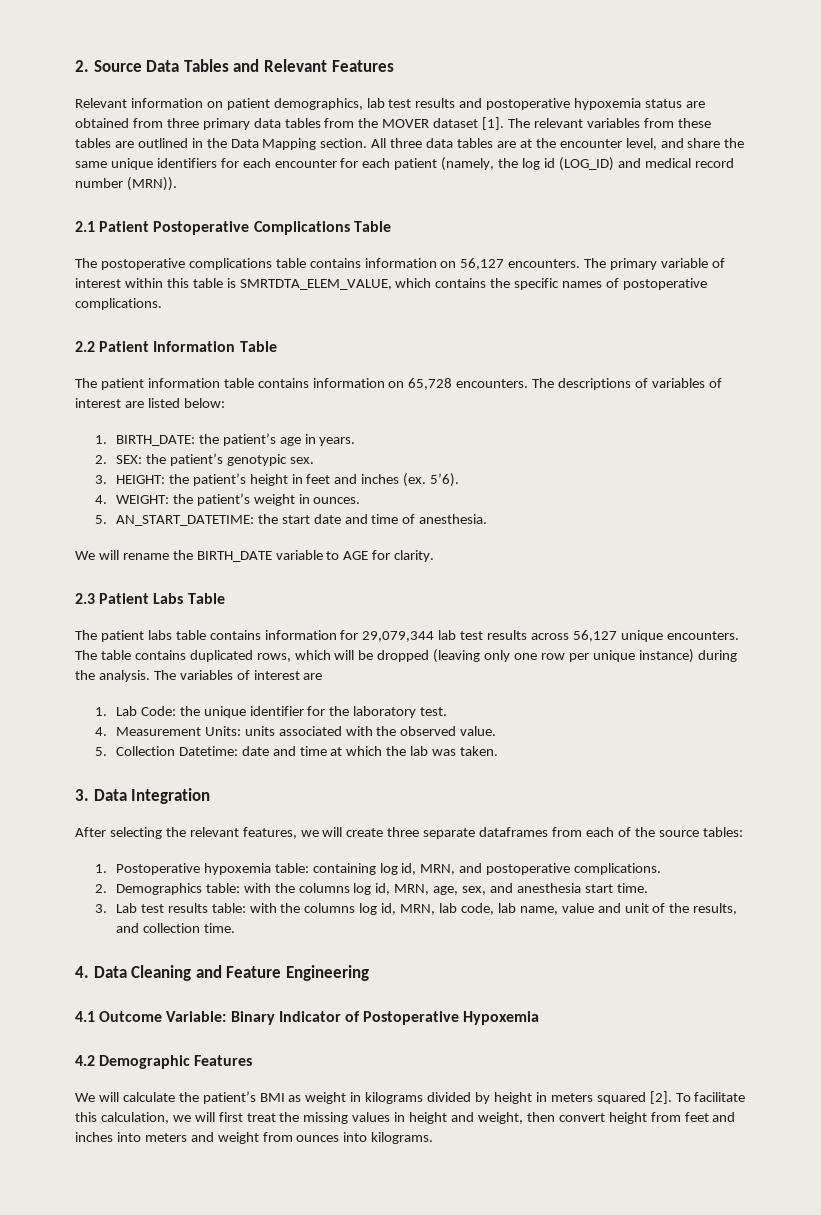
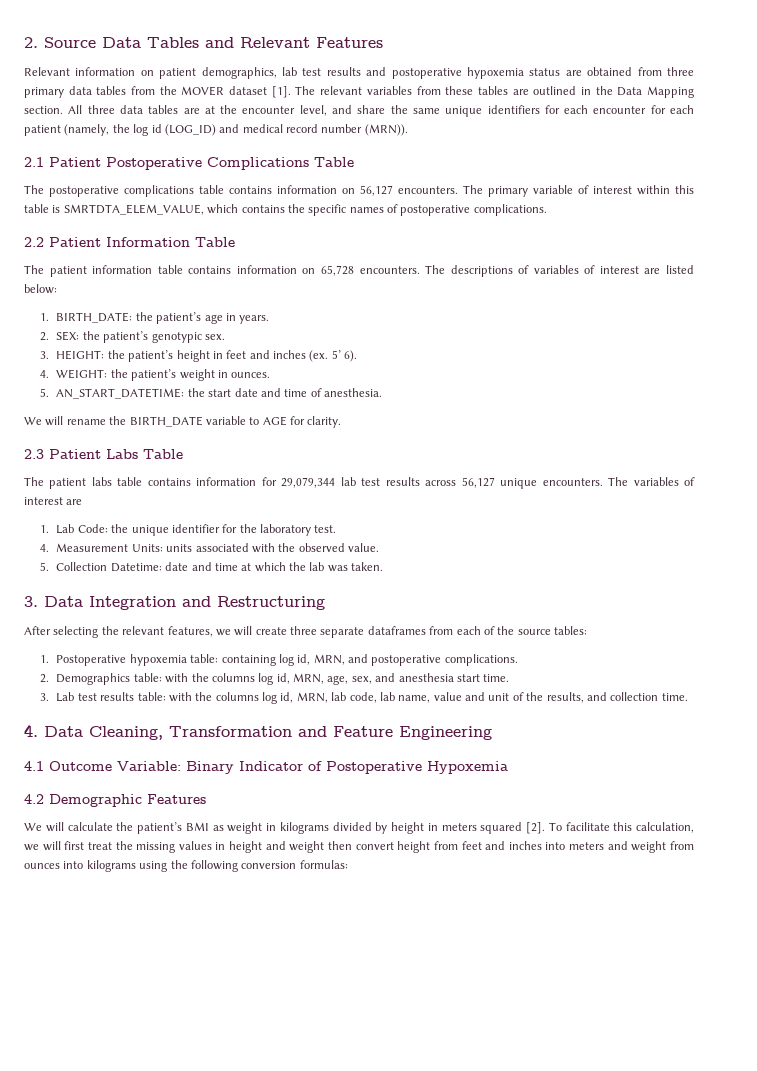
[430,473,460,487] 5’6). -> [331,350,358,362] 5’ 6).
[100,649,737,663] [75,670,176,682] table contains duplicated rows, which will be dropped (leaving only one row per unique instance) during the analysis. The -> (629, 481) none
(211, 796) none -> [182,596,325,610] and Restructuring
[131,965,192,981] Cleaning -> [89,726,292,740] Cleaning, Transformation
[477,1112,523,1124] weight, -> [289,841,325,853] weight
[371,1132,434,1144] kilograms. -> [86,860,348,872] kilograms using the following conversion formulas:

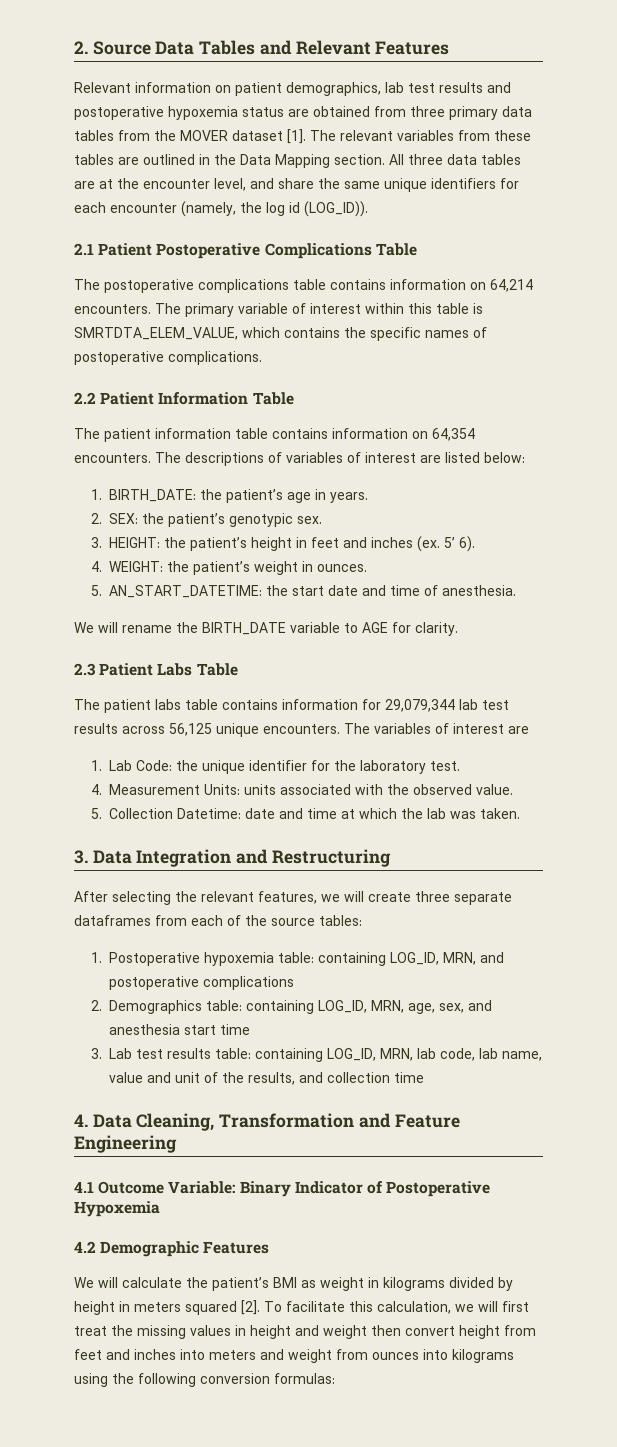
[650,105,694,114] [24,125,61,136] for each patient -> (177, 208) none
[164,124,408,136] (LOG_ID) and medical record number (MRN)). -> [304,201,368,217] (LOG_ID)).
[360,185,393,196] 56,127 -> [490,279,533,292] 64,214
[320,265,354,276] 65,728 -> [432,428,475,441] 64,354
[461,477,495,488] 56,127 -> [169,723,212,736] 56,125
[278,654,311,666] log id, -> [390,952,440,965] LOG_ID,
[444,654,518,666] complications. -> [203,976,295,990] complications
[165,673,290,685] with the columns log id, -> [246,1000,368,1014] containing LOG_ID,
[483,674,510,682] time. -> [220,1024,251,1035] time
[168,692,294,704] with the columns log id, -> [255,1048,377,1062] containing LOG_ID,
[661,693,688,701] time. -> [394,1072,425,1083] time

